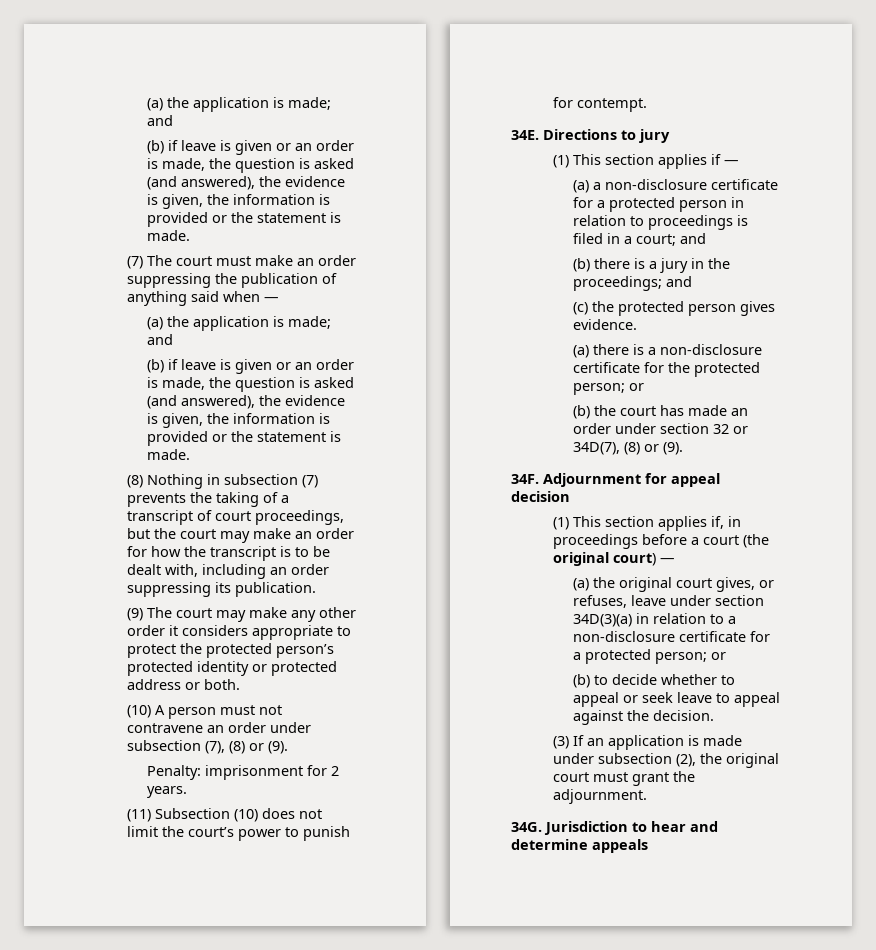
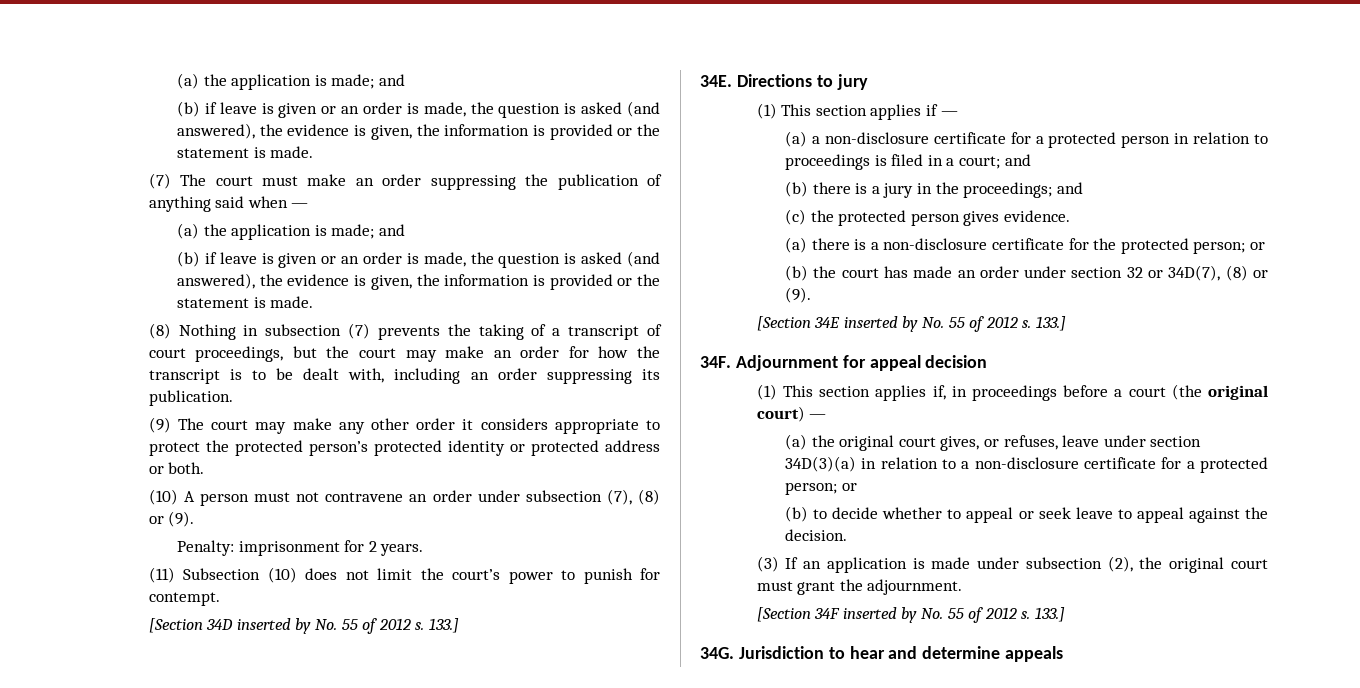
(647, 105) none -> [148,618,459,634] // [Section 34D inserted by No. 55 of 2012 s. 133.]
(684, 448) none -> [756,316,1066,332] // [Section 34E inserted by No. 55 of 2012 s. 133.]
(647, 796) none -> [756,607,1065,623] // [Section 34F inserted by No. 55 of 2012 s. 133.]

